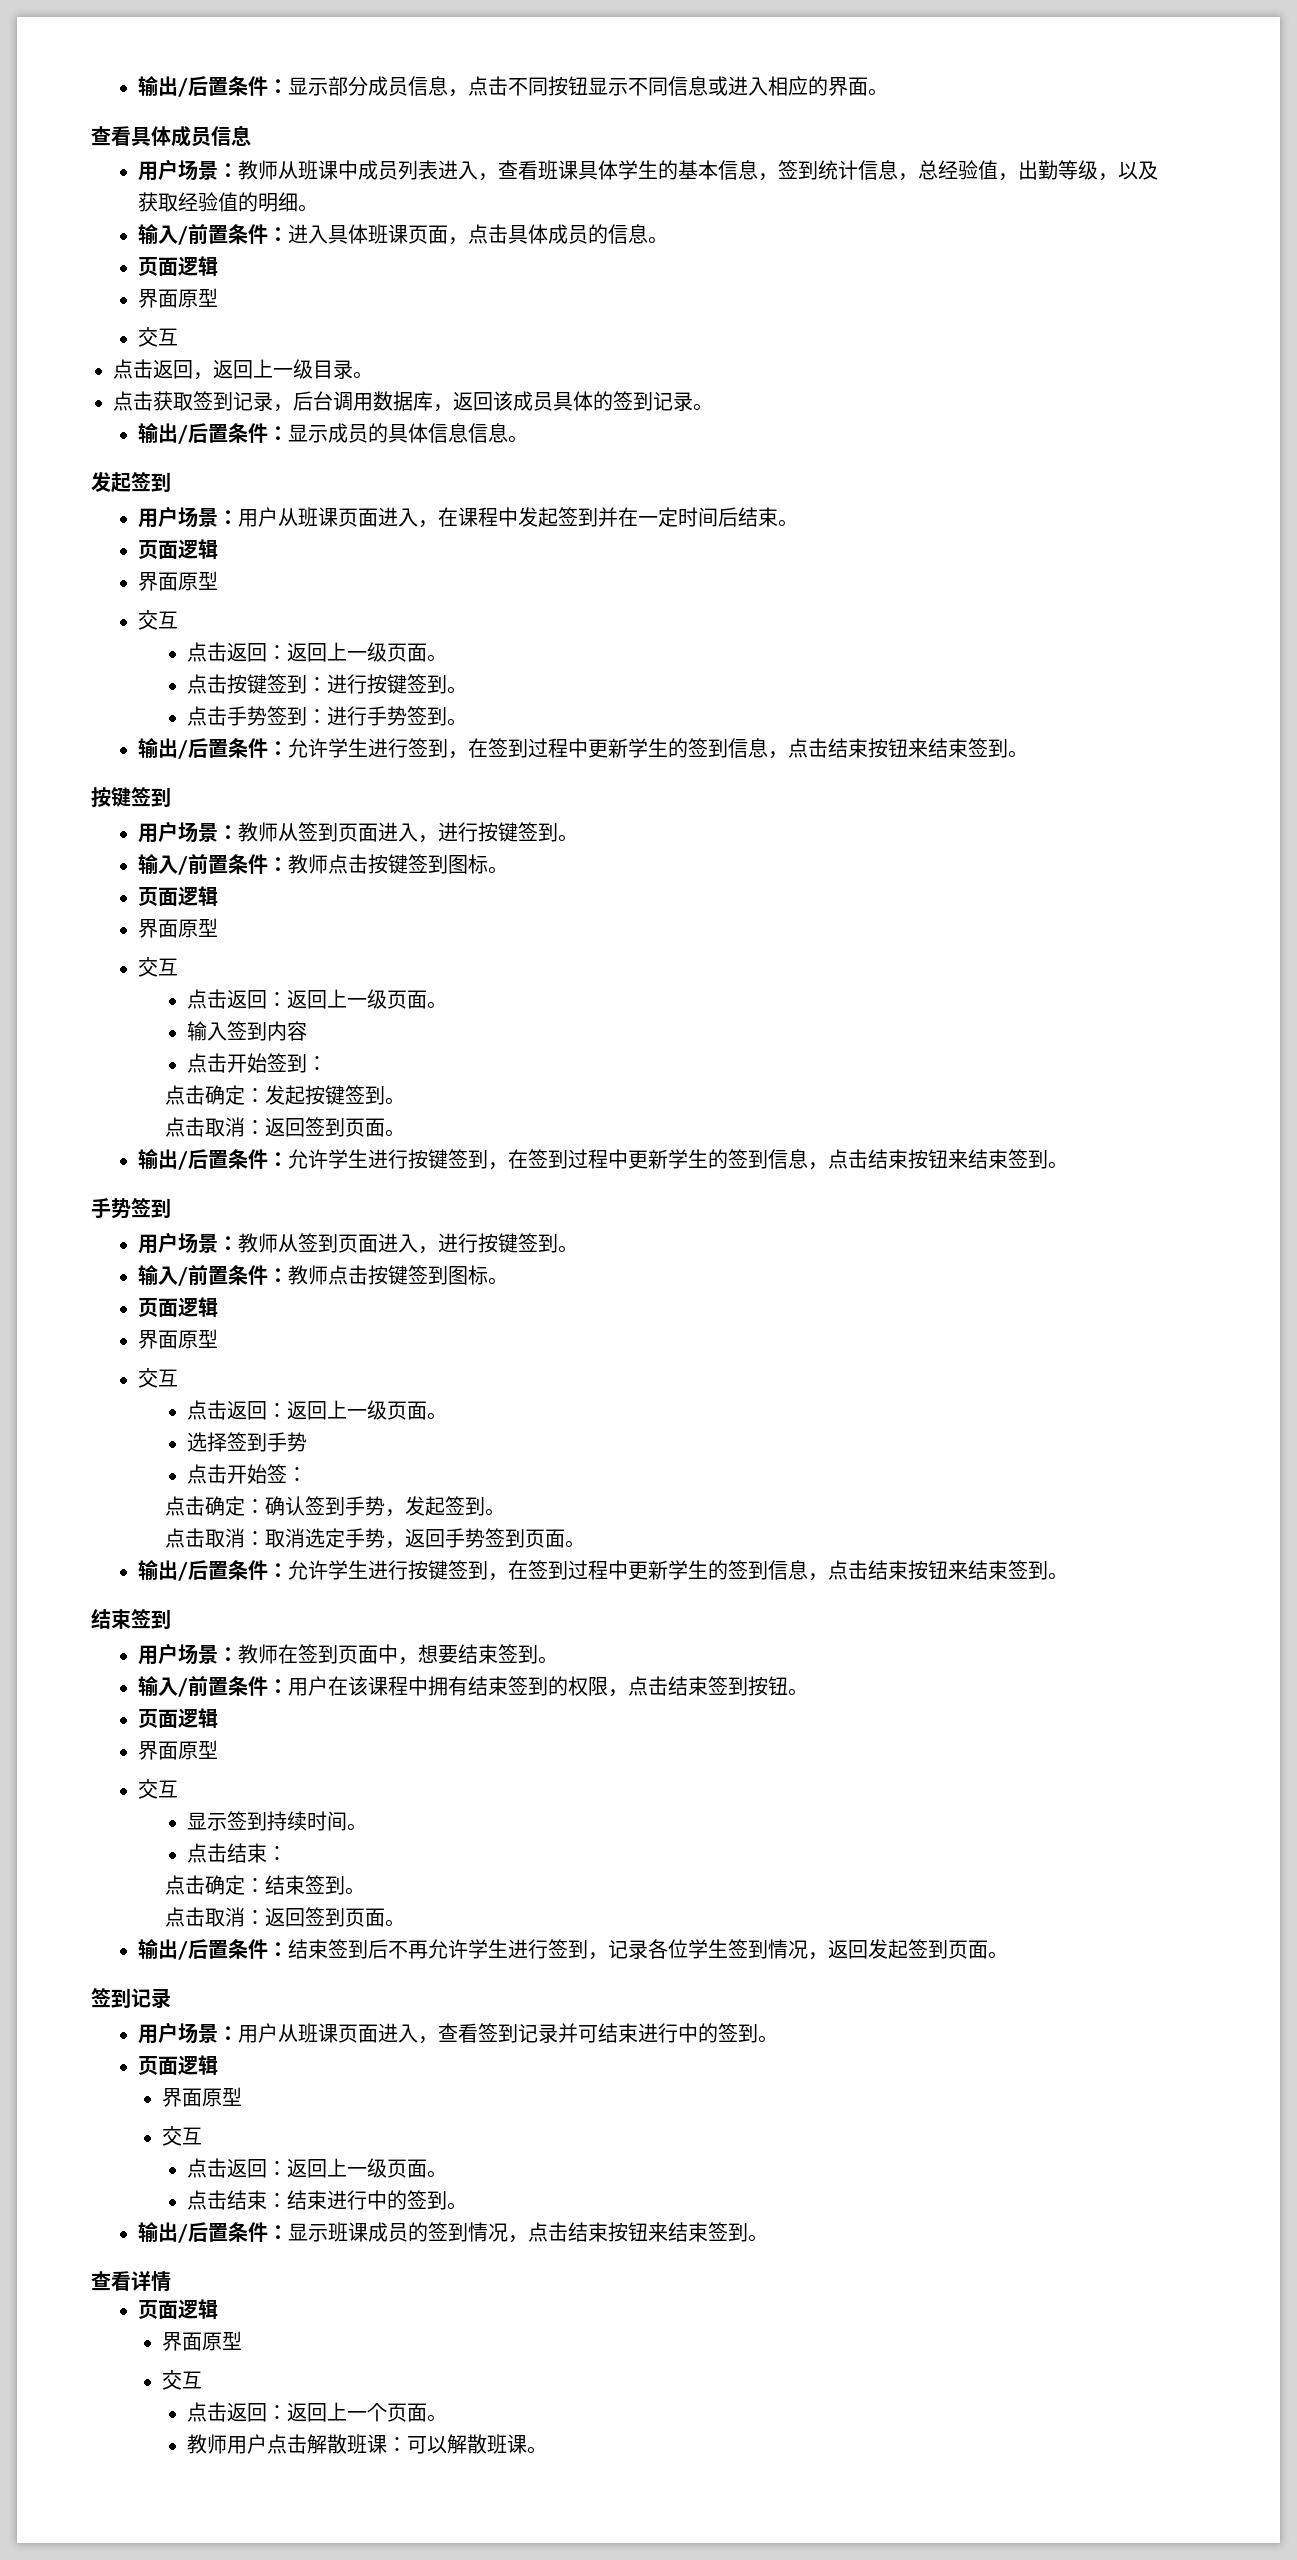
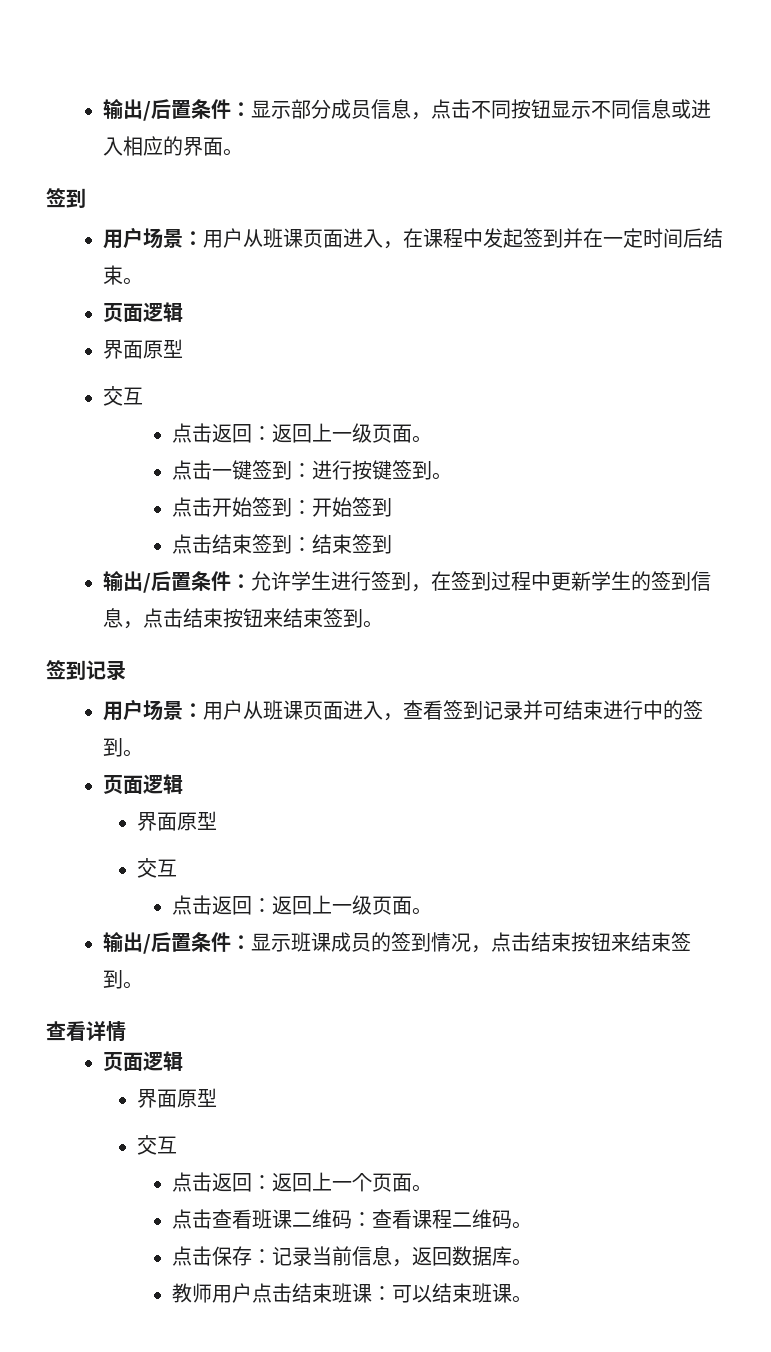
[91,125,251,147] [137,159,1158,181] [137,192,318,212] [137,224,668,245] [137,256,218,276] [137,288,218,308] [137,327,178,347] [113,359,373,380] [113,391,713,412] [137,423,528,444] [91,472,131,493] 查看具体成员信息 // 用户场景：教师从班课中成员列表进入，查看班课具体学生的基本信息，签到统计信息，总经验值，出勤等级，以及获取经验值的明细。 // 输入/前置条件：进入具体班课页面，点击具体成员的信息。 // 页面逻辑 // 界面原型 // 交互 // 点击返回，返回上一级目录。 // 点击获取签到记录，后台调用数据库，返回该成员具体的签到记录。 // 输出/后置条件：显示成员的具体信息信息。 // 发起 -> (243, 152) none
[226,674,247,694] 按 -> [211,469,232,478] 一
[226,706,467,726] 手势签到：进行手势签到。 -> [211,497,392,517] [171,534,392,554] 开始签到：开始签到 // 点击结束签到：结束签到
[91,787,171,807] [137,821,578,843] [137,854,508,875] [137,886,218,906] [137,918,218,938] [137,957,178,977] [186,989,447,1009] [186,1021,307,1041] [186,1053,327,1073] [164,1085,405,1105] [164,1117,405,1137] [137,1149,1068,1170] [91,1198,171,1219] [137,1232,578,1254] [137,1265,508,1286] [137,1297,218,1317] [137,1329,218,1349] [137,1368,178,1388] [186,1400,447,1420] [186,1432,307,1452] [186,1464,307,1484] [164,1496,505,1517] [164,1528,585,1549] [137,1560,1068,1581] [91,1609,171,1629] [137,1643,558,1665] [137,1676,808,1697] [137,1708,218,1728] [137,1740,218,1760] [137,1779,178,1799] [186,1811,367,1831] [186,1843,287,1863] [164,1875,365,1895] [164,1907,405,1927] [137,1939,1008,1960] // 按键签到 // 用户场景：教师从签到页面进入，进行按键签到。 // 输入/前置条件：教师点击按键签到图标。 // 页面逻辑 // 界面原型 // 交互 // 点击返回：返回上一级页面。 // 输入签到内容 // 点击开始签到： // 点击确定：发起按键签到。 // 点击取消：返回签到页面。 // 输出/后置条件：允许学生进行按键签到，在签到过程中更新学生的签到信息，点击结束按钮来结束签到。 // 手势签到 // 用户场景：教师从签到页面进入，进行按键签到。 // 输入/前置条件：教师点击按键签到图标。 // 页面逻辑 // 界面原型 // 交互 // 点击返回：返回上一级页面。 // 选择签到手势 // 点击开始签： // 点击确定：确认签到手势，发起签到。 // 点击取消：取消选定手势，返回手势签到页面。 // 输出/后置条件：允许学生进行按键签到，在签到过程中更新学生的签到信息，点击结束按钮来结束签到。 // 结束签到 // 用户场景：教师在签到页面中，想要结束签到。 // 输入/前置条件：用户在该课程中拥有结束签到的权限，点击结束签到按钮。 // 页面逻辑 // 界面原型 // 交互 // 显示签到持续时间。 // 点击结束： // 点击确定：结束签到。 // 点击取消：返回签到页面。 // 输出/后置条件：结束签到后不再允许学生进行签到，记录各位学生签到情况，返回发起签到页面。 -> (383, 624) none
[186,2190,467,2210] // 点击结束：结束进行中的签到。 -> (432, 911) none
(447, 2418) none -> [171,1209,532,1229] [171,1246,532,1267] // 点击查看班课二维码：查看课程二维码。 // 点击保存：记录当前信息，返回数据库。
[306,2434,347,2454] 解散 -> [291,1283,332,1303] 结束
[446,2434,487,2454] 解散 -> [431,1283,472,1303] 结束

